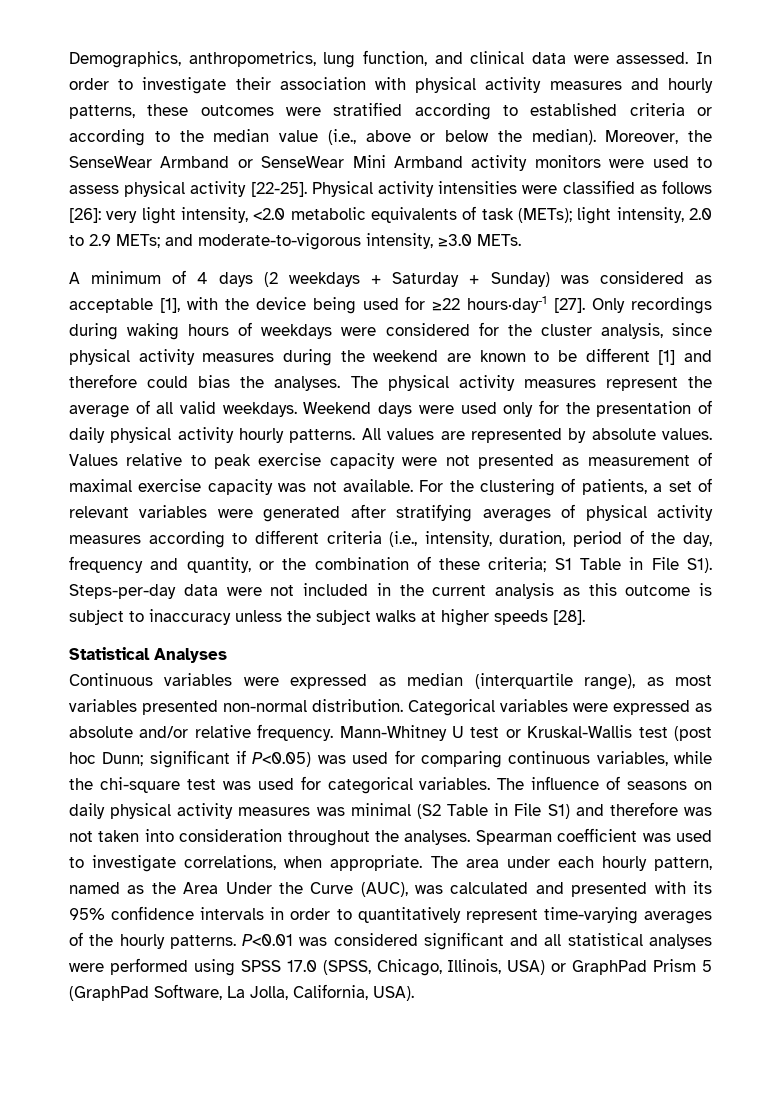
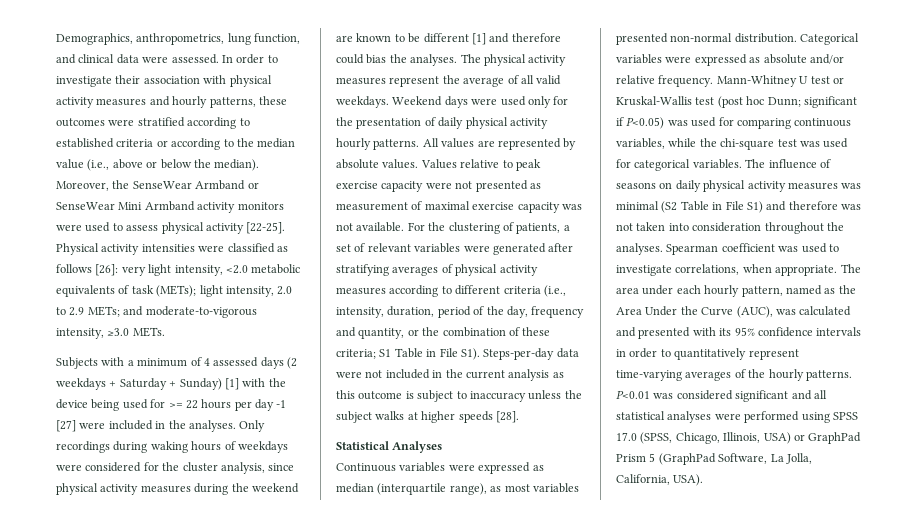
[69,272,80,284] A -> [56,357,134,369] Subjects with a
(208, 278) none -> [213,357,259,367] assessed
[560,271,712,284] [69,298,180,313] was considered as acceptable [1], -> [224,378,239,390] [1]
[432,296,586,313] ≥22 hours·day-1 [27]. -> [168,399,287,411] [56,420,236,432] >= 22 hours per day -1 [27] were included in the analyses.

